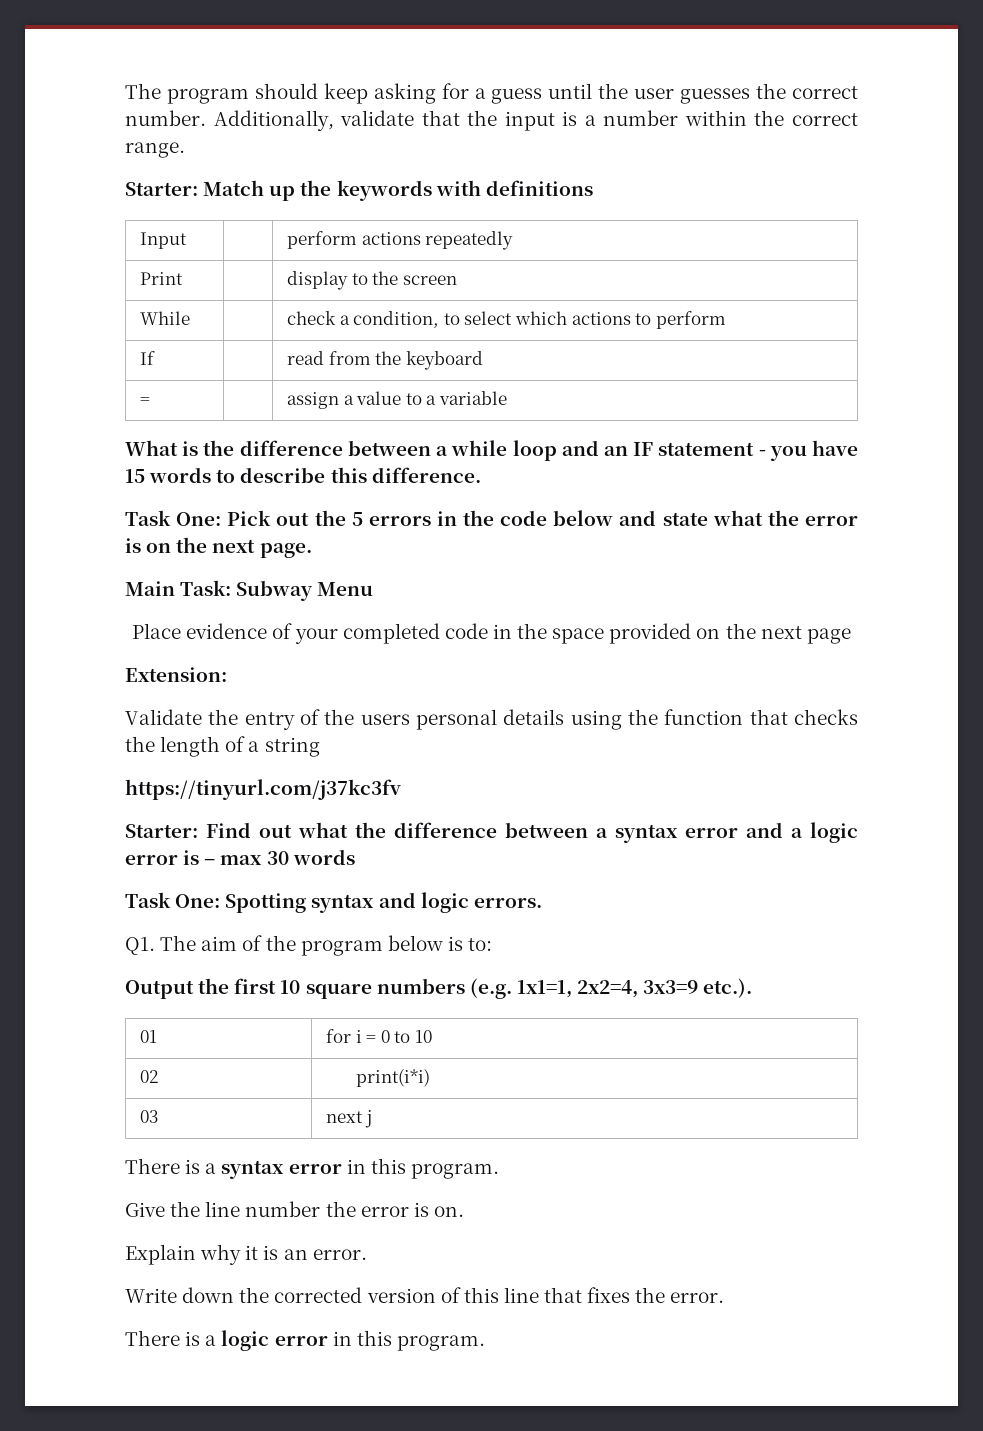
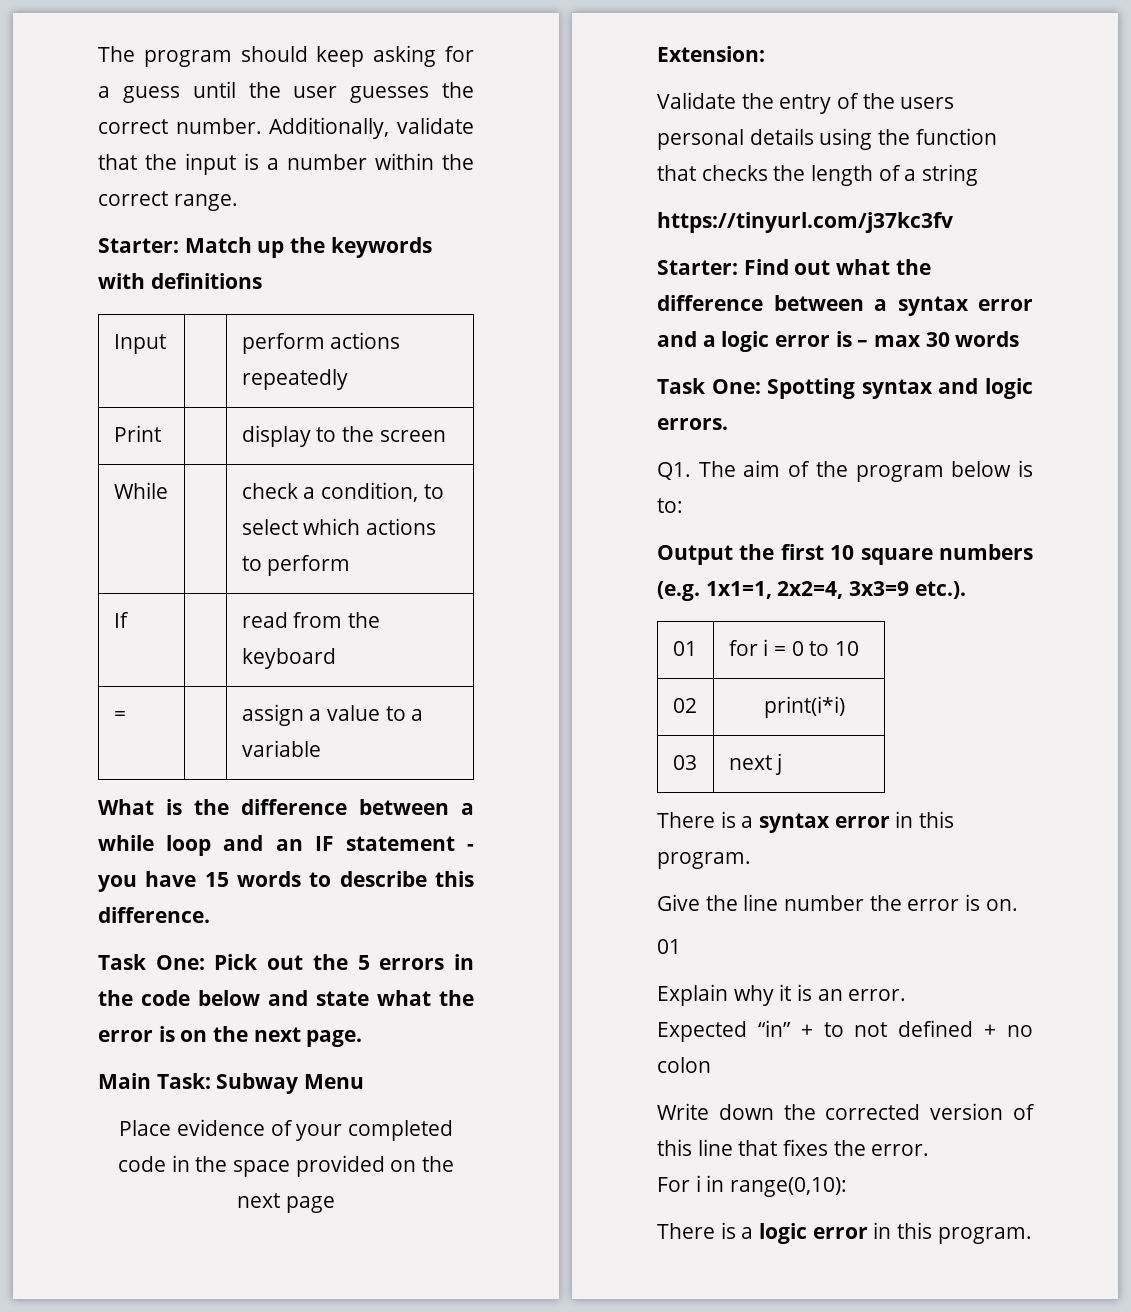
(464, 1211) none -> [657,939,681,954] // 01
(367, 1254) none -> [657,1020,1033,1042] [657,1057,711,1073] // Expected “in” + to not defined + no colon
(725, 1297) none -> [657,1175,848,1197] // For i in range(0,10):

